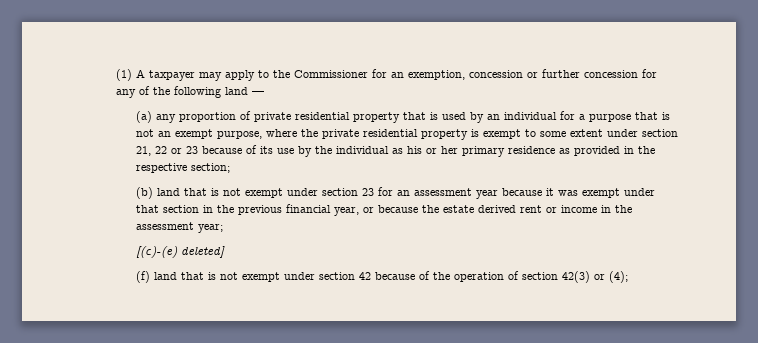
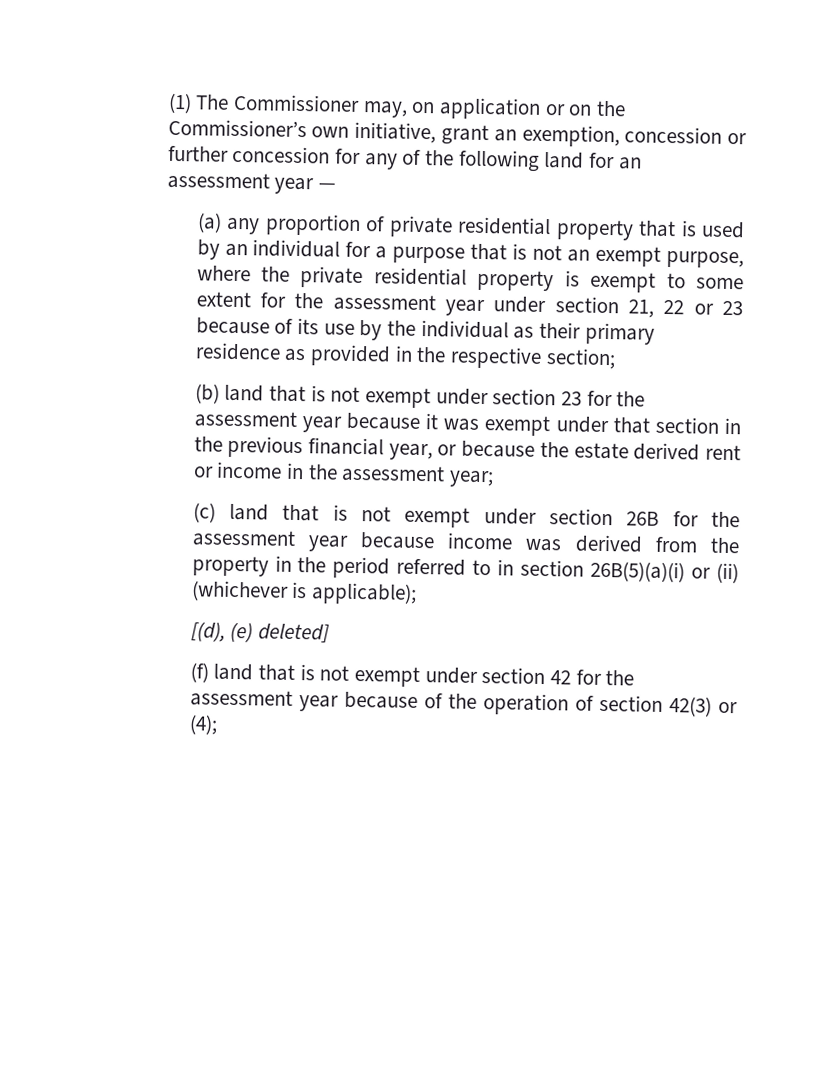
[136,69,388,81] A taxpayer may apply to the Commissioner for -> [195,93,627,120] [167,118,489,146] The Commissioner may, on application or on the Commissioner’s own initiative, grant
(249, 91) none -> [589,152,642,170] [166,171,315,195] for an assessment year
(603, 133) none -> [259,292,485,317] for the assessment year
[406,146,458,154] his or her -> [538,321,581,339] their
[396,190,410,196] an -> [616,391,646,407] the
[135,246,178,258] [(c)-(e) -> [192,502,740,528] [191,529,740,554] [191,555,739,584] [190,580,417,605] [190,621,254,643] (c) land that is not exempt under section 26B for the assessment year because income was derived from the property in the period referred to in section 26B(5)(a)(i) or (ii) (whichever is applicable); // [(d), (e)
(371, 276) none -> [575,669,635,686] [189,689,339,712] for the assessment year

